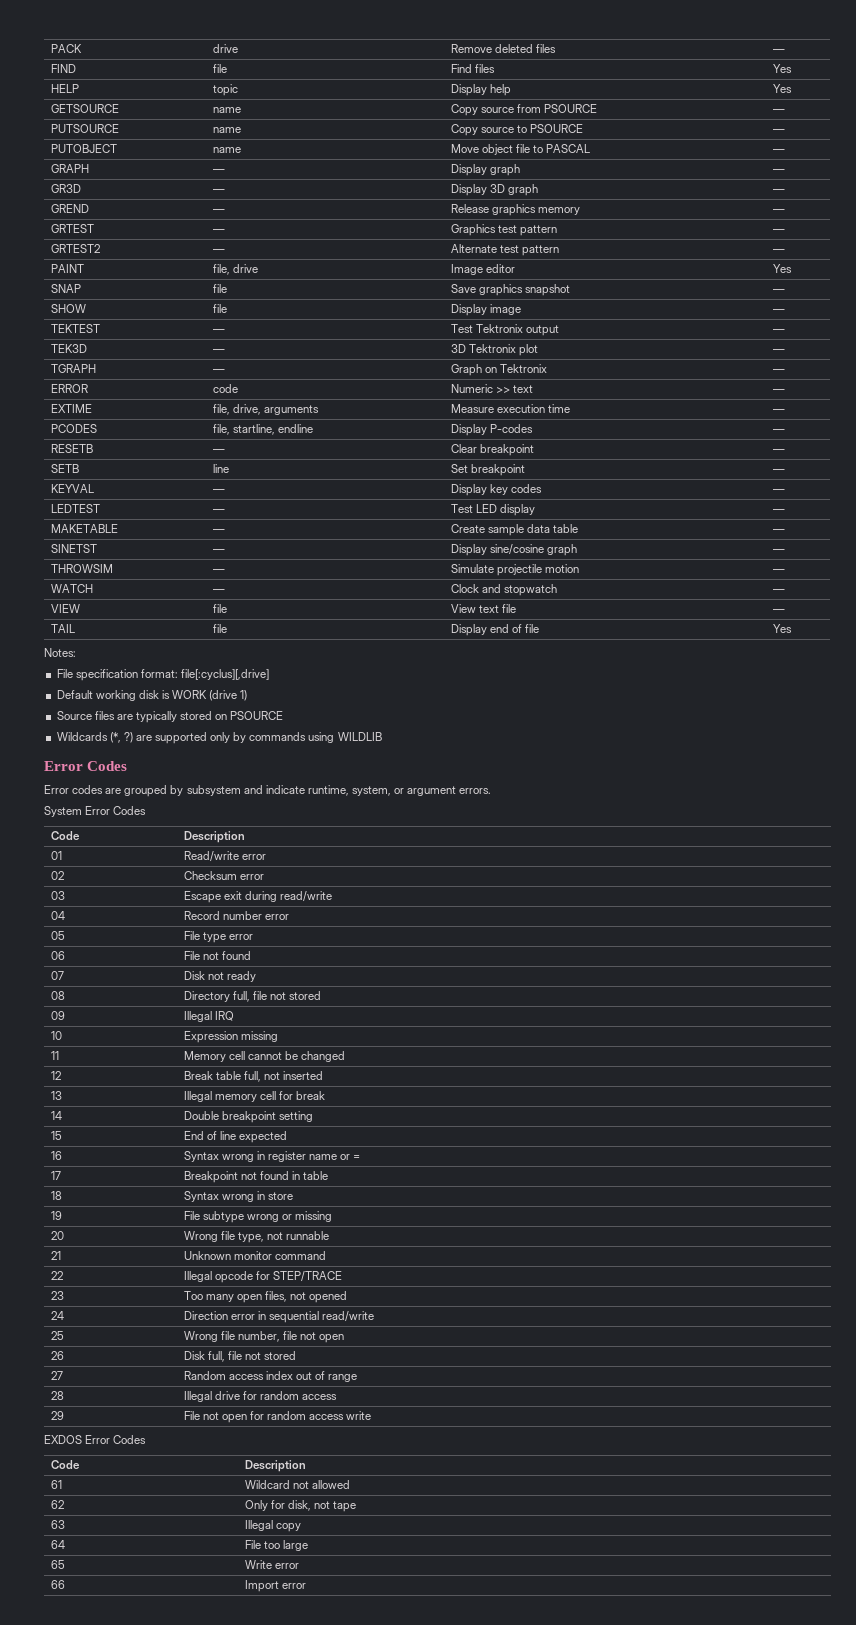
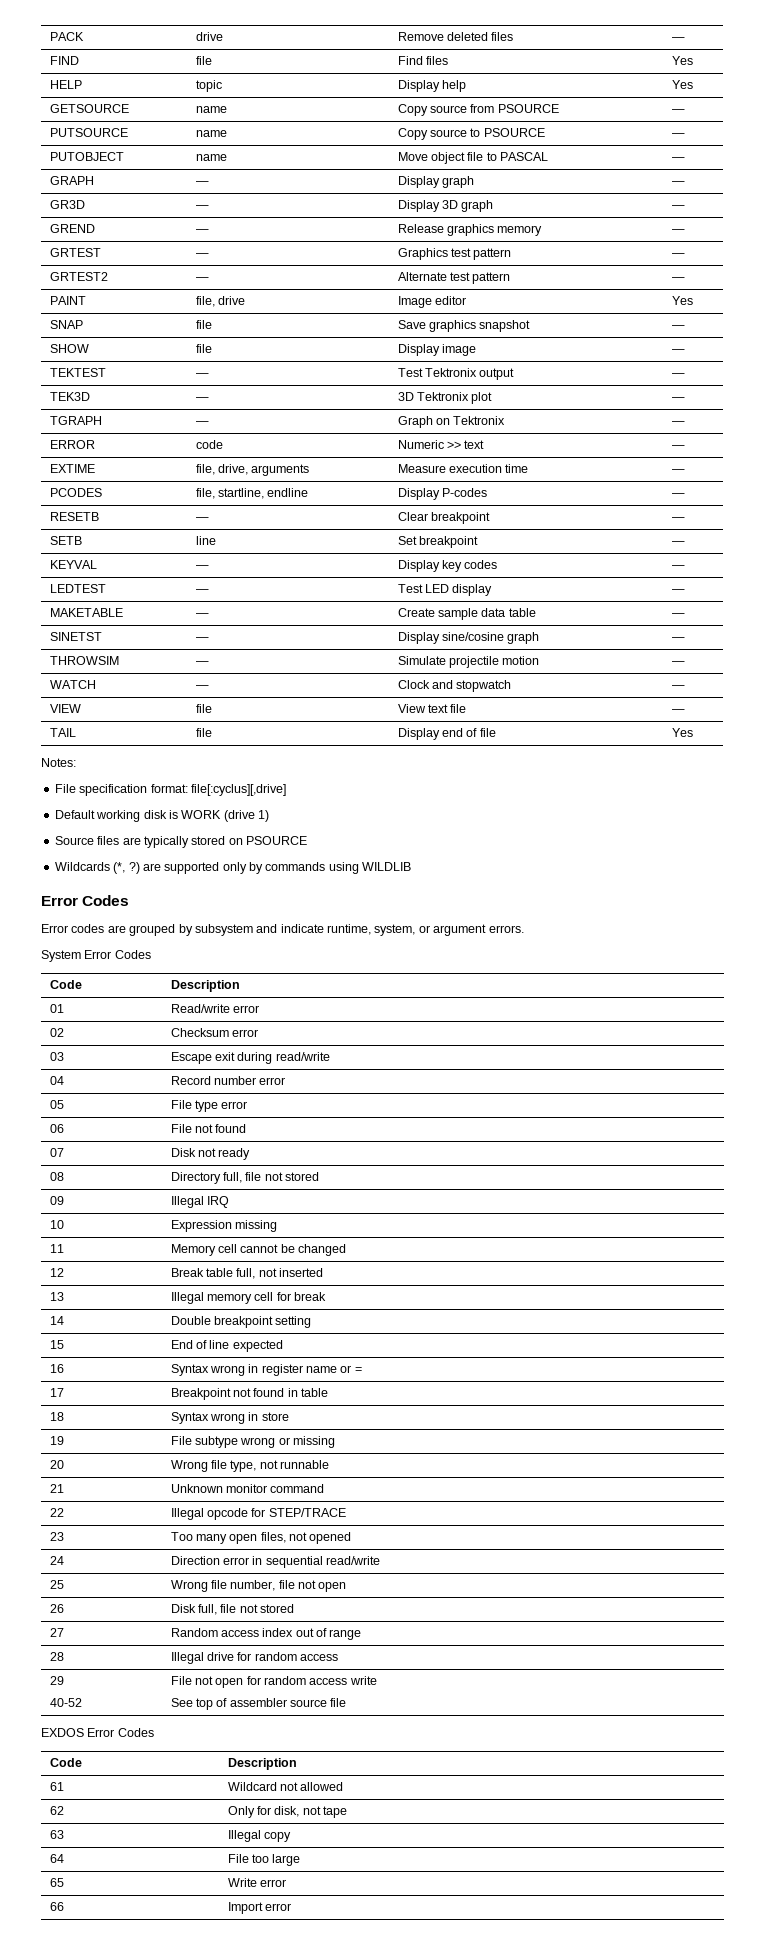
(64, 1415) none -> [49,1698,82,1707] // 40-52
(372, 1415) none -> [170,1698,347,1710] // See top of assembler source file

